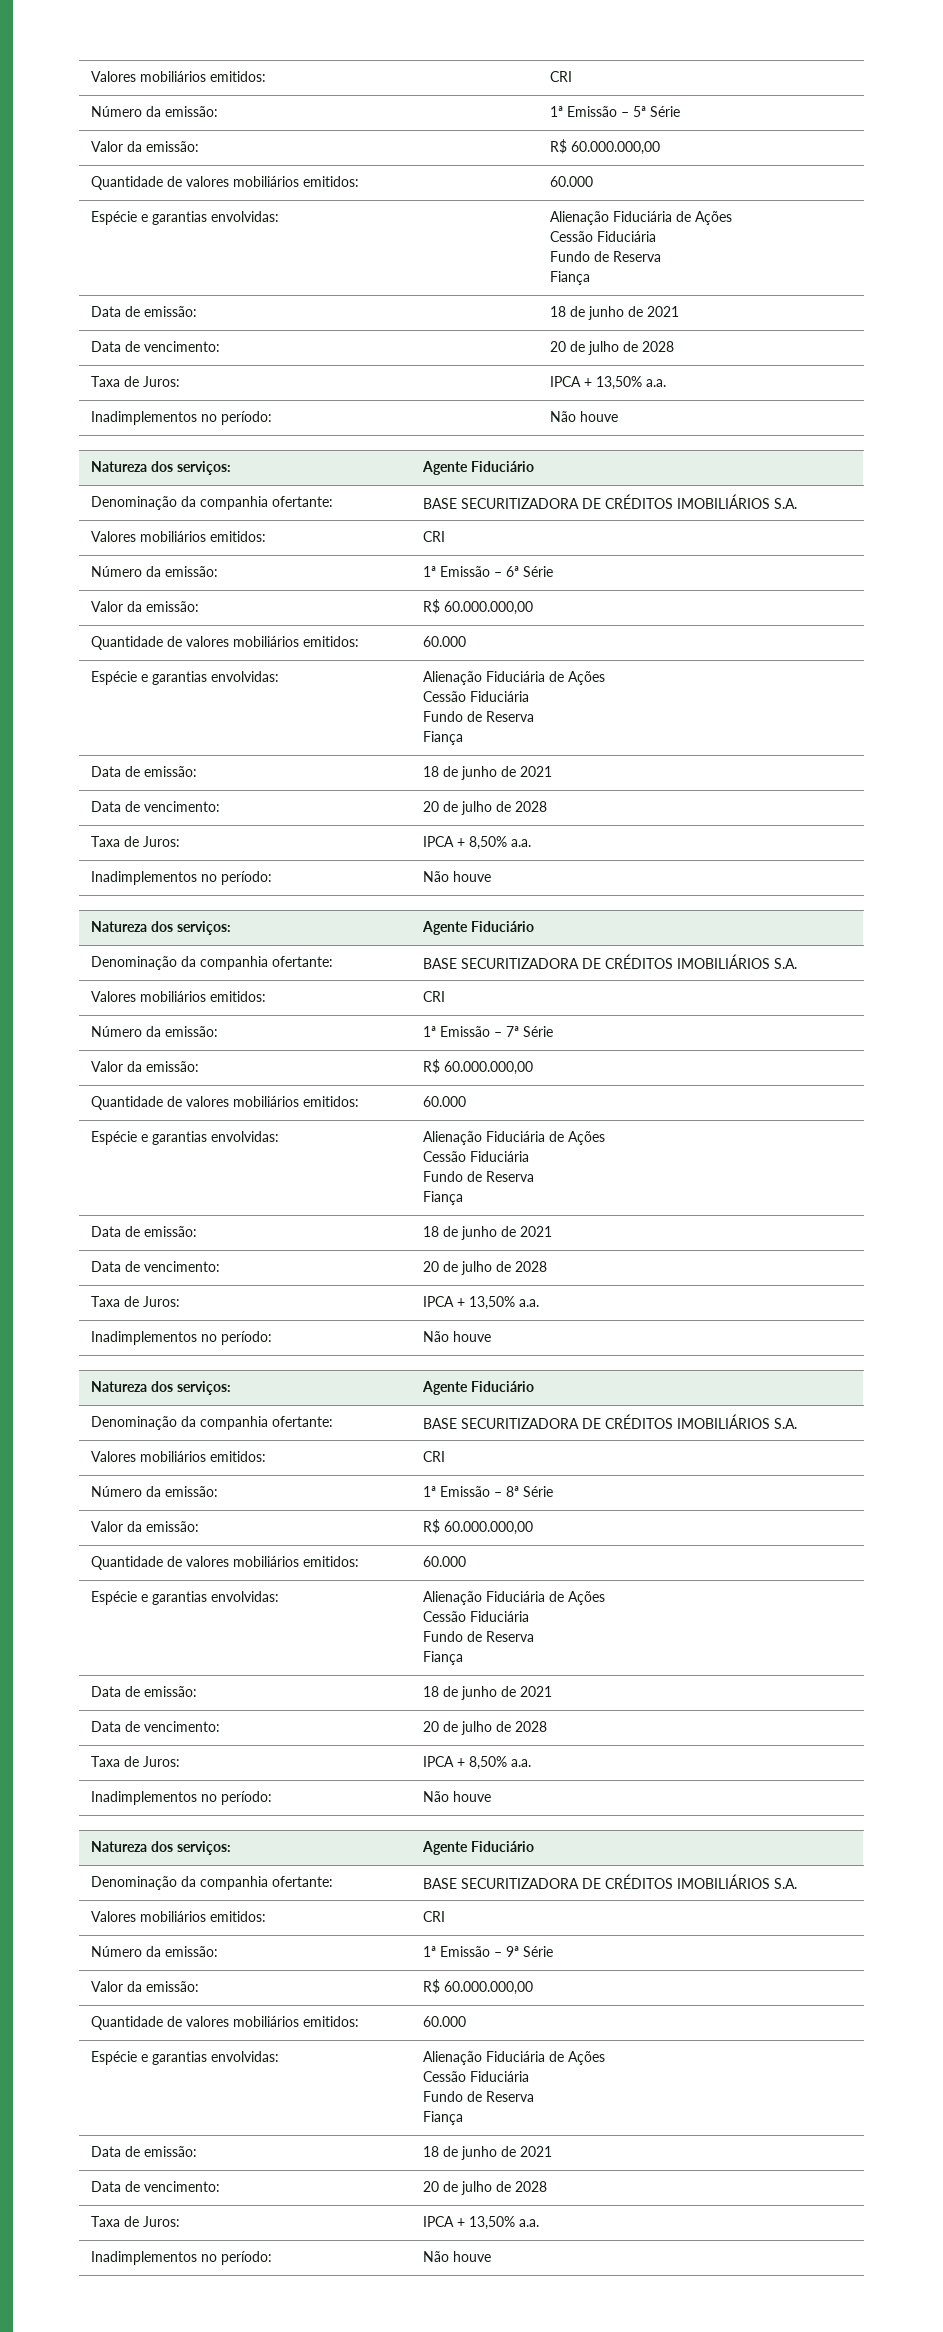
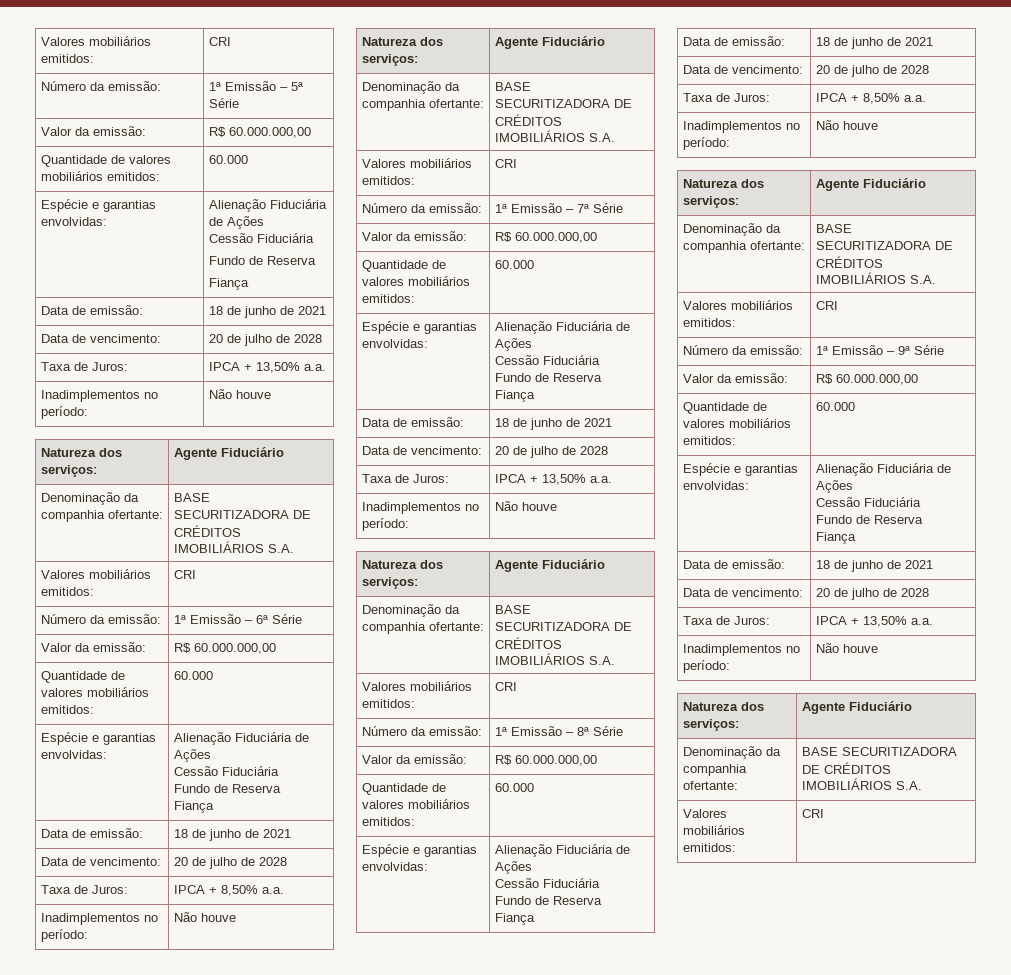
(492, 2256) none -> [682,702,764,711] [682,719,739,731] [801,701,912,714] [682,746,781,759] [682,764,747,776] [682,781,738,790] [801,747,957,756] [801,762,891,774] [801,778,922,790] [682,809,727,818] [682,825,745,835] [682,843,736,852] [801,809,824,818] // Natureza dos serviços: | Agente Fiduciário // Denominação da companhia ofertante: | BASE SECURITIZADORA DE CRÉDITOS IMOBILIÁRIOS S.A. // Valores mobiliários emitidos: | CRI

